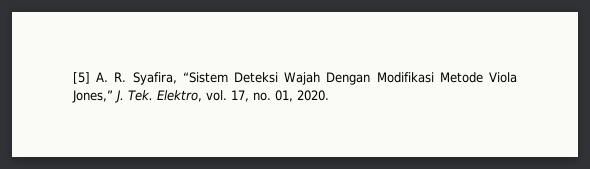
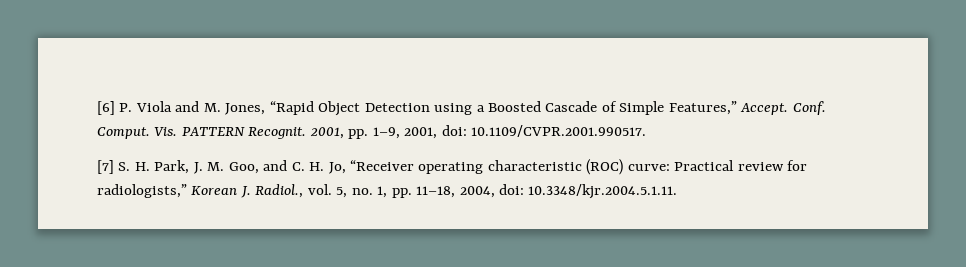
[73,72,517,85] [72,90,329,103] [5] A. R. Syafira, “Sistem Deteksi Wajah Dengan Modifikasi Metode Viola Jones,” J. Tek. Elektro, vol. 17, no. 01, 2020. -> [97,101,826,116] [97,125,647,139] [97,159,808,175] [97,184,678,199] [6] P. Viola and M. Jones, “Rapid Object Detection using a Boosted Cascade of Simple Features,” Accept. Conf. Comput. Vis. PATTERN Recognit. 2001, pp. 1–9, 2001, doi: 10.1109/CVPR.2001.990517. // [7] S. H. Park, J. M. Goo, and C. H. Jo, “Receiver operating characteristic (ROC) curve: Practical review for radiologists,” Korean J. Radiol., vol. 5, no. 1, pp. 11–18, 2004, doi: 10.3348/kjr.2004.5.1.11.

